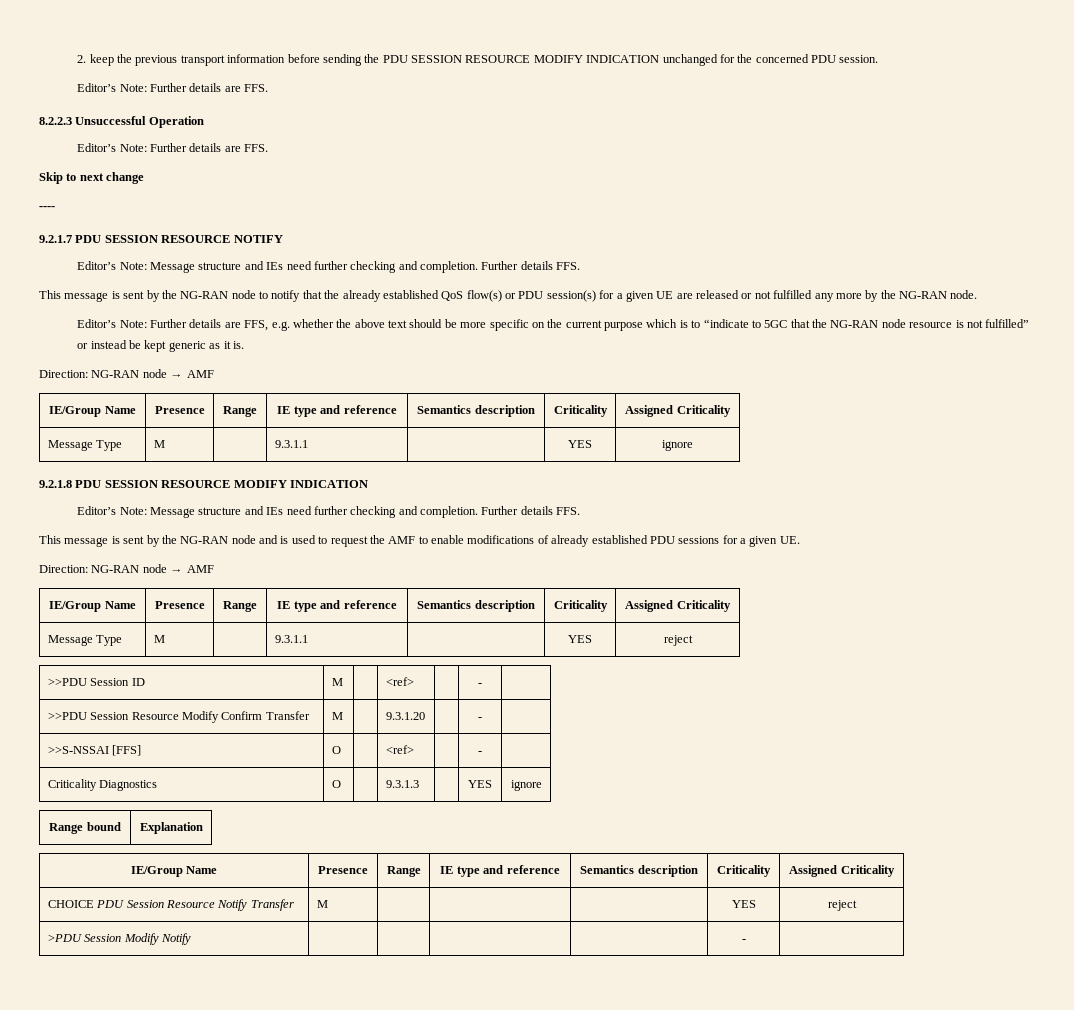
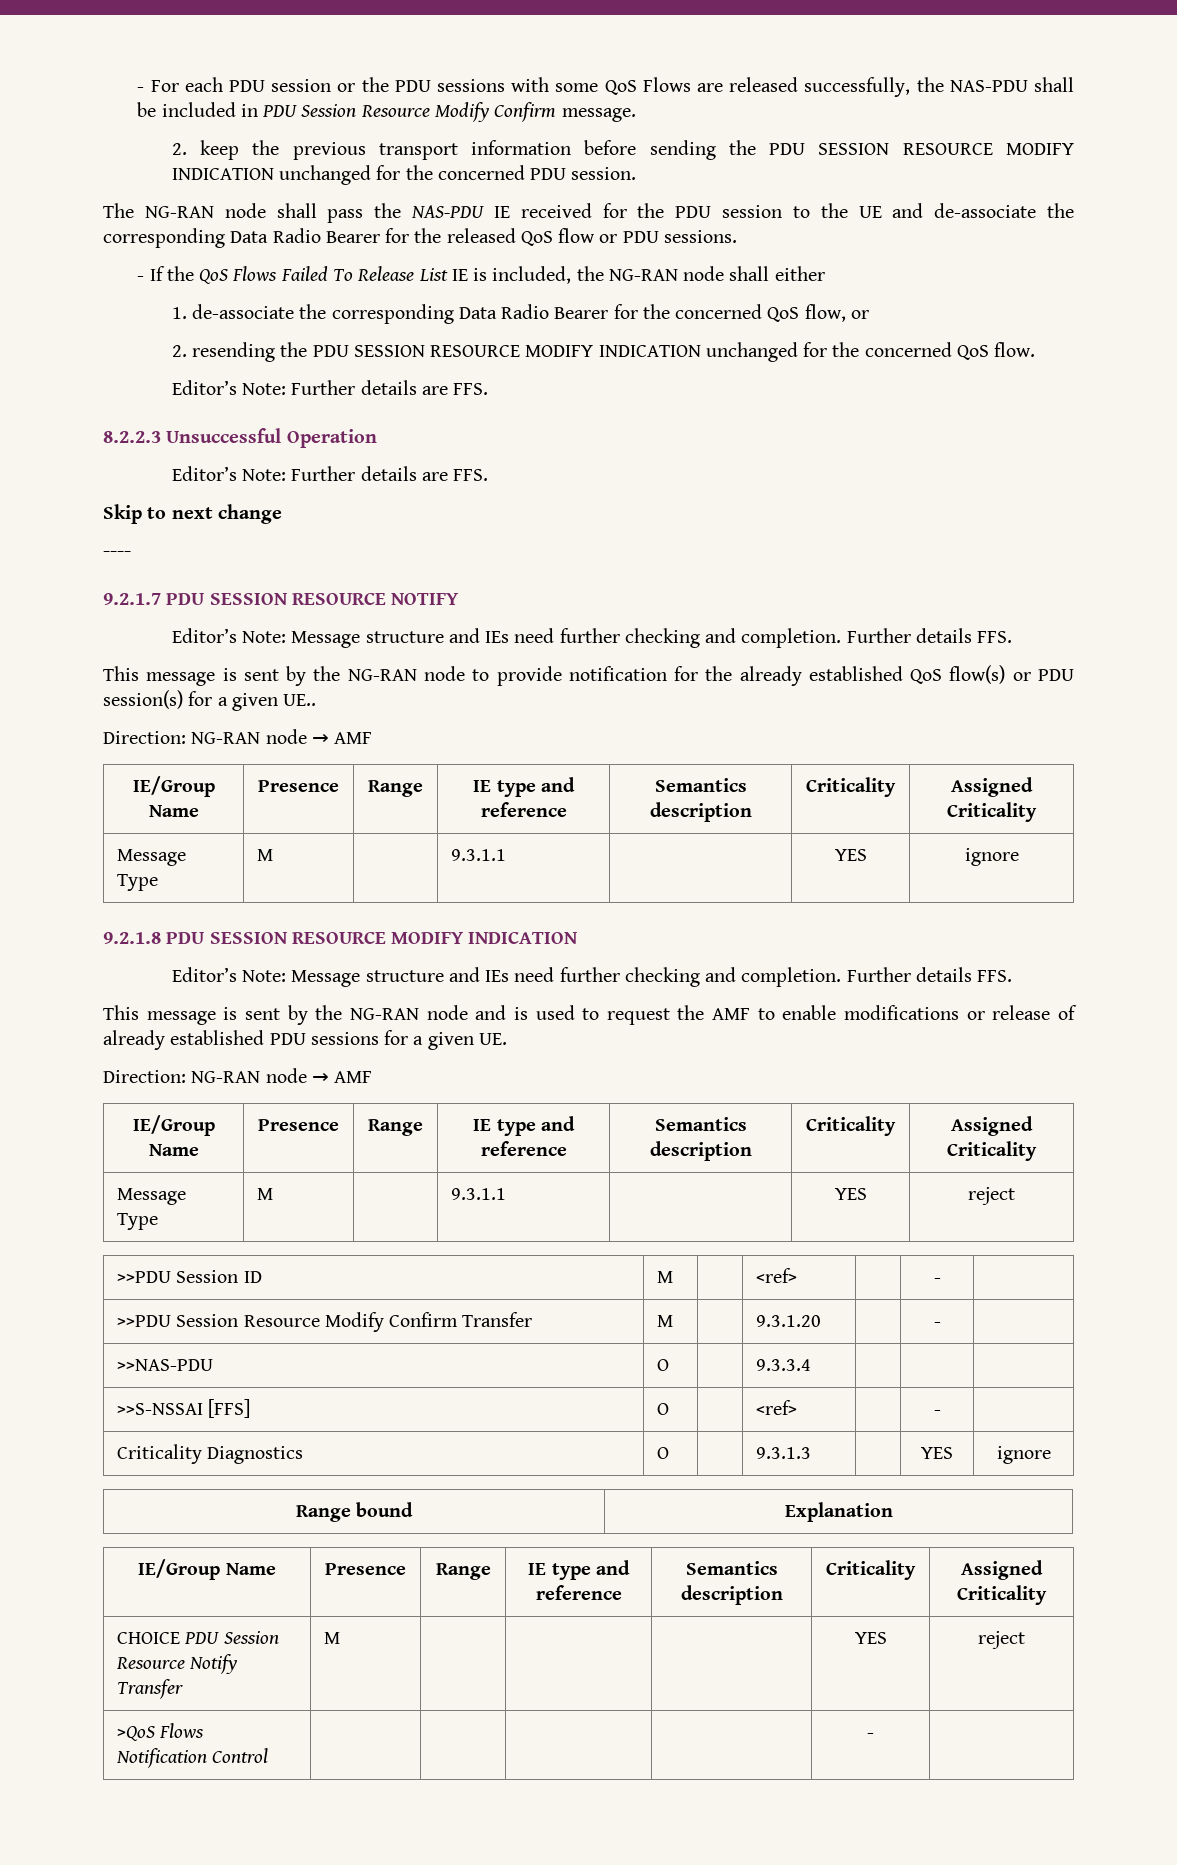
(77, 59) none -> [137,77,1074,97] [137,102,636,122] - For each PDU session or the PDU sessions with some QoS Flows are released successfully, the NAS-PDU shall be included in PDU Session Resource Modify Confirm message. //
(879, 59) none -> [103,203,1075,223] [103,228,737,248] [137,266,825,284] [171,304,869,324] [171,342,1036,362] // The NG-RAN node shall pass the NAS-PDU IE received for the PDU session to the UE and de-associate the corresponding Data Radio Bearer for the released QoS flow or PDU sessions. // - If the QoS Flows Failed To Release List IE is included, the NG-RAN node shall either // 1. de-associate the corresponding Data Radio Bearer for the concerned QoS flow, or // 2. resending the PDU SESSION RESOURCE MODIFY INDICATION unchanged for the concerned QoS flow.
[271,290,322,302] notify that -> [496,666,699,686] provide notification for
[656,290,978,302] [77,319,1030,331] [77,340,244,352] UE are released or not fulfilled any more by the NG-RAN node. // Editor’s Note: Further details are FFS, e.g. whether the above text should be more specific on the current purpose which is to “indicate to 5GC that the NG-RAN node resource is not fulfilled” or instead be kept generic as it is. -> [283,694,317,706] UE..
(535, 539) none -> [966,1005,1051,1020] or release
(482, 718) none -> [117,1359,214,1371] [657,1359,670,1371] [756,1359,812,1371] // >>NAS-PDU | O | | 9.3.3.4 | | |
[47,933,191,945] >PDU Session Modify Notify -> [117,1723,205,1741] [116,1748,269,1768] >QoS Flows Notification Control

